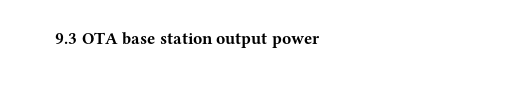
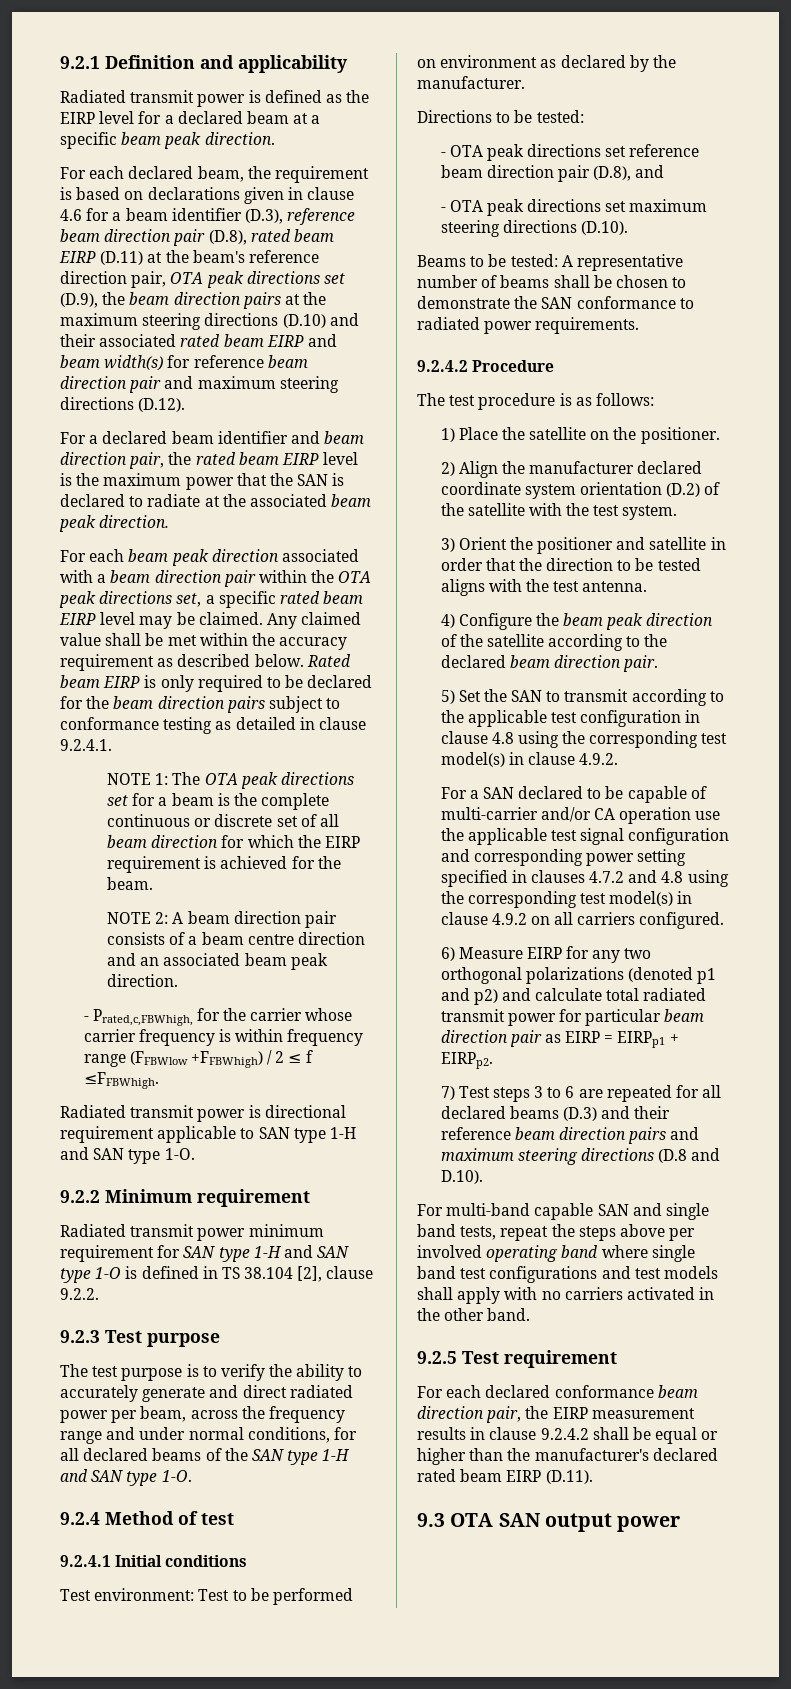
[55,32,213,45] 9.3 OTA base station -> [60,55,348,73] [60,90,370,107] [60,111,321,124] [60,132,275,149] [60,166,369,183] [60,187,355,204] [60,208,356,225] [60,229,334,246] [59,250,319,265] [60,271,345,288] [60,292,327,309] [60,313,359,330] [60,334,337,347] [60,355,308,371] [60,376,339,393] [60,397,186,412] [60,431,365,444] [60,452,359,469] [60,473,345,490] [60,494,372,507] [59,515,170,532] [60,549,359,566] [60,570,372,587] [59,591,364,608] [59,612,362,629] [60,633,348,650] [60,654,351,671] [60,675,373,692] [60,696,341,713] [60,717,366,734] [60,739,112,751] [106,772,354,789] [106,793,330,810] [106,814,339,827] [106,835,360,848] [106,856,341,873] [106,877,153,890] [106,911,337,928] [106,932,365,945] [106,953,328,970] [106,974,178,987] [83,1008,353,1026] [83,1029,364,1046] [83,1050,313,1068] [83,1072,159,1089] [60,1105,346,1122] [60,1126,356,1143] [60,1147,195,1164] [60,1189,310,1207] [60,1224,324,1241] [60,1245,350,1262] [60,1266,374,1283] [60,1288,99,1300] [60,1330,220,1347] [60,1364,363,1381] [60,1385,353,1402] [60,1406,345,1423] [60,1427,357,1444] [60,1448,351,1465] [60,1469,192,1486] [60,1511,234,1525] [60,1555,248,1567] [60,1588,353,1605] [417,55,676,72] [417,76,525,89] [417,110,584,123] [440,144,700,161] [440,165,665,182] [440,199,708,216] [440,220,628,237] [417,254,683,271] [417,275,687,288] [417,296,694,309] [417,317,640,334] [417,360,555,372] [417,393,654,410] [440,427,720,444] [440,461,703,478] [440,482,721,499] [440,503,678,520] [440,537,726,554] [440,558,701,571] [440,579,648,596] [440,613,714,630] [440,634,668,651] [440,655,659,672] [440,689,724,706] [440,710,701,727] [440,731,728,748] [440,752,619,767] [440,786,707,803] [440,807,721,824] [440,828,730,845] [440,849,687,866] [440,870,729,887] [440,891,693,908] [440,912,725,929] [440,946,652,963] [440,967,717,984] [440,988,707,1005] [440,1009,705,1026] [440,1030,679,1048] [440,1052,493,1069] [440,1085,722,1102] [440,1106,671,1121] [440,1127,700,1144] [440,1148,721,1165] [440,1170,483,1184] [417,1203,709,1220] [417,1224,696,1241] [417,1245,695,1262] [417,1266,718,1283] [417,1287,715,1304] [417,1308,531,1321] [417,1350,617,1368] [417,1385,698,1398] [417,1406,695,1423] [417,1427,719,1444] [417,1448,718,1465] [417,1469,593,1484] [417,1513,541,1527] 9.2.1 Definition and applicability // Radiated transmit power is defined as the EIRP level for a declared beam at a specific beam peak direction. // For each declared beam, the requirement is based on declarations given in clause 4.6 for a beam identifier (D.3), reference beam direction pair (D.8), rated beam EIRP (D.11) at the beam's reference direction pair, OTA peak directions set (D.9), the beam direction pairs at the maximum steering directions (D.10) and their associated rated beam EIRP and beam width(s) for reference beam direction pair and maximum steering directions (D.12). // For a declared beam identifier and beam direction pair, the rated beam EIRP level is the maximum power that the SAN is declared to radiate at the associated beam peak direction. // For each beam peak direction associated with a beam direction pair within the OTA peak directions set, a specific rated beam EIRP level may be claimed. Any claimed value shall be met within the accuracy requirement as described below. Rated beam EIRP is only required to be declared for the beam direction pairs subject to conformance testing as detailed in clause 9.2.4.1. // NOTE 1: The OTA peak directions set for a beam is the complete continuous or discrete set of all beam direction for which the EIRP requirement is achieved for the beam. // NOTE 2: A beam direction pair consists of a beam centre direction and an associated beam peak direction. // - Prated,c,FBWhigh, for the carrier whose carrier frequency is within frequency range (FFBWlow +FFBWhigh) / 2 ≤ f ≤FFBWhigh. // Radiated transmit power is directional requirement applicable to SAN type 1-H and SAN type 1-O. // 9.2.2 Minimum requirement // Radiated transmit power minimum requirement for SAN type 1-H and SAN type 1-O is defined in TS 38.104 [2], clause 9.2.2. // 9.2.3 Test purpose // The test purpose is to verify the ability to accurately generate and direct radiated power per beam, across the frequency range and under normal conditions, for all declared beams of the SAN type 1-H and SAN type 1-O. // 9.2.4 Method of test // 9.2.4.1 Initial conditions // Test environment: Test to be performed on environment as declared by the manufacturer. // Directions to be tested: // - OTA peak directions set reference beam direction pair (D.8), and // - OTA peak directions set maximum steering directions (D.10). // Beams to be tested: A representative number of beams shall be chosen to demonstrate the SAN conformance to radiated power requirements. // 9.2.4.2 Procedure // The test procedure is as follows: // 1) Place the satellite on the positioner. // 2) Align the manufacturer declared coordinate system orientation (D.2) of the satellite with the test system. // 3) Orient the positioner and satellite in order that the direction to be tested aligns with the test antenna. // 4) Configure the beam peak direction of the satellite according to the declared beam direction pair. // 5) Set the SAN to transmit according to the applicable test configuration in clause 4.8 using the corresponding test model(s) in clause 4.9.2. // For a SAN declared to be capable of multi-carrier and/or CA operation use the applicable test signal configuration and corresponding power setting specified in clauses 4.7.2 and 4.8 using the corresponding test model(s) in clause 4.9.2 on all carriers configured. // 6) Measure EIRP for any two orthogonal polarizations (denoted p1 and p2) and calculate total radiated transmit power for particular beam direction pair as EIRP = EIRPp1 + EIRPp2. // 7) Test steps 3 to 6 are repeated for all declared beams (D.3) and their reference beam direction pairs and maximum steering directions (D.8 and D.10). // For multi-band capable SAN and single band tests, repeat the steps above per involved operating band where single band test configurations and test models shall apply with no carriers activated in the other band. // 9.2.5 Test requirement // For each declared conformance beam direction pair, the EIRP measurement results in clause 9.2.4.2 shall be equal or higher than the manufacturer's declared rated beam EIRP (D.11). // 9.3 OTA SAN

